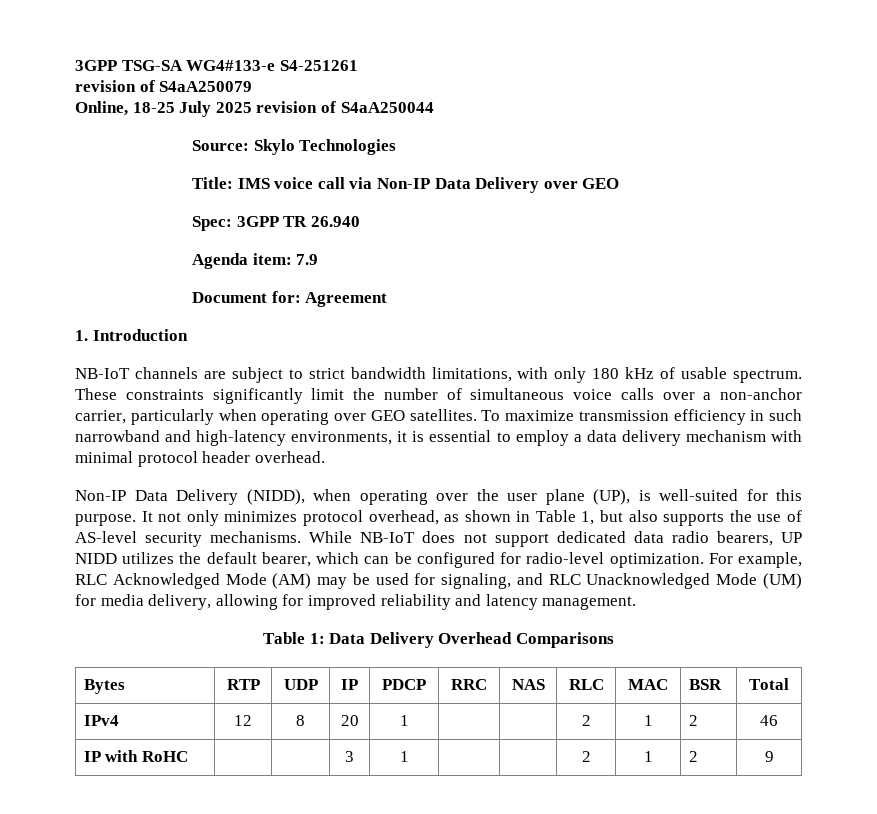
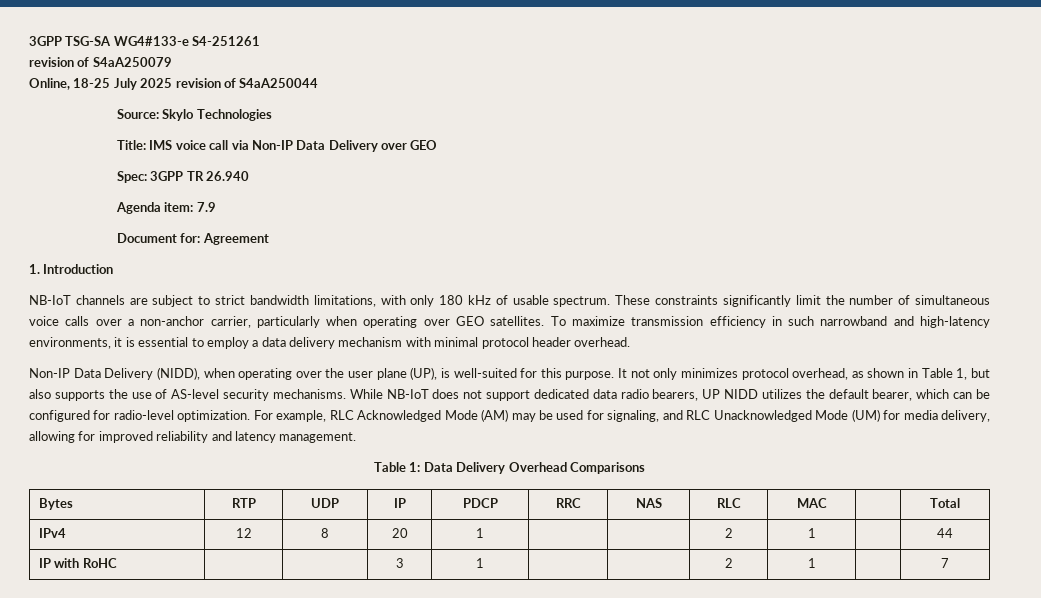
[688,679,722,690] BSR -> (827, 503) none
[688,715,698,726] [760,715,778,726] 2 | 46 -> [937,528,953,538] | 44
[688,751,698,762] [764,751,774,762] 2 | 9 -> [941,558,949,568] | 7

